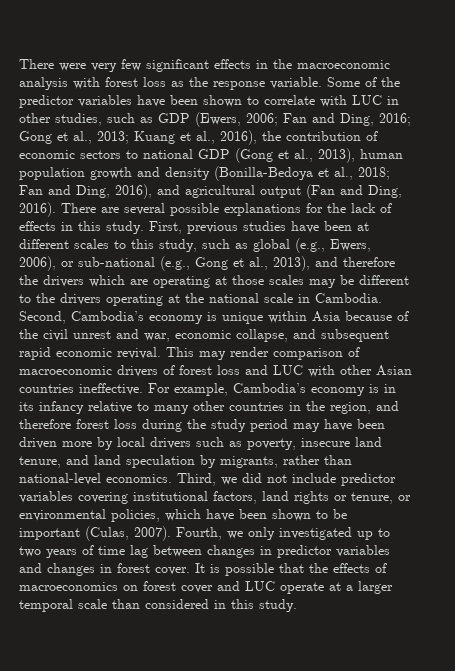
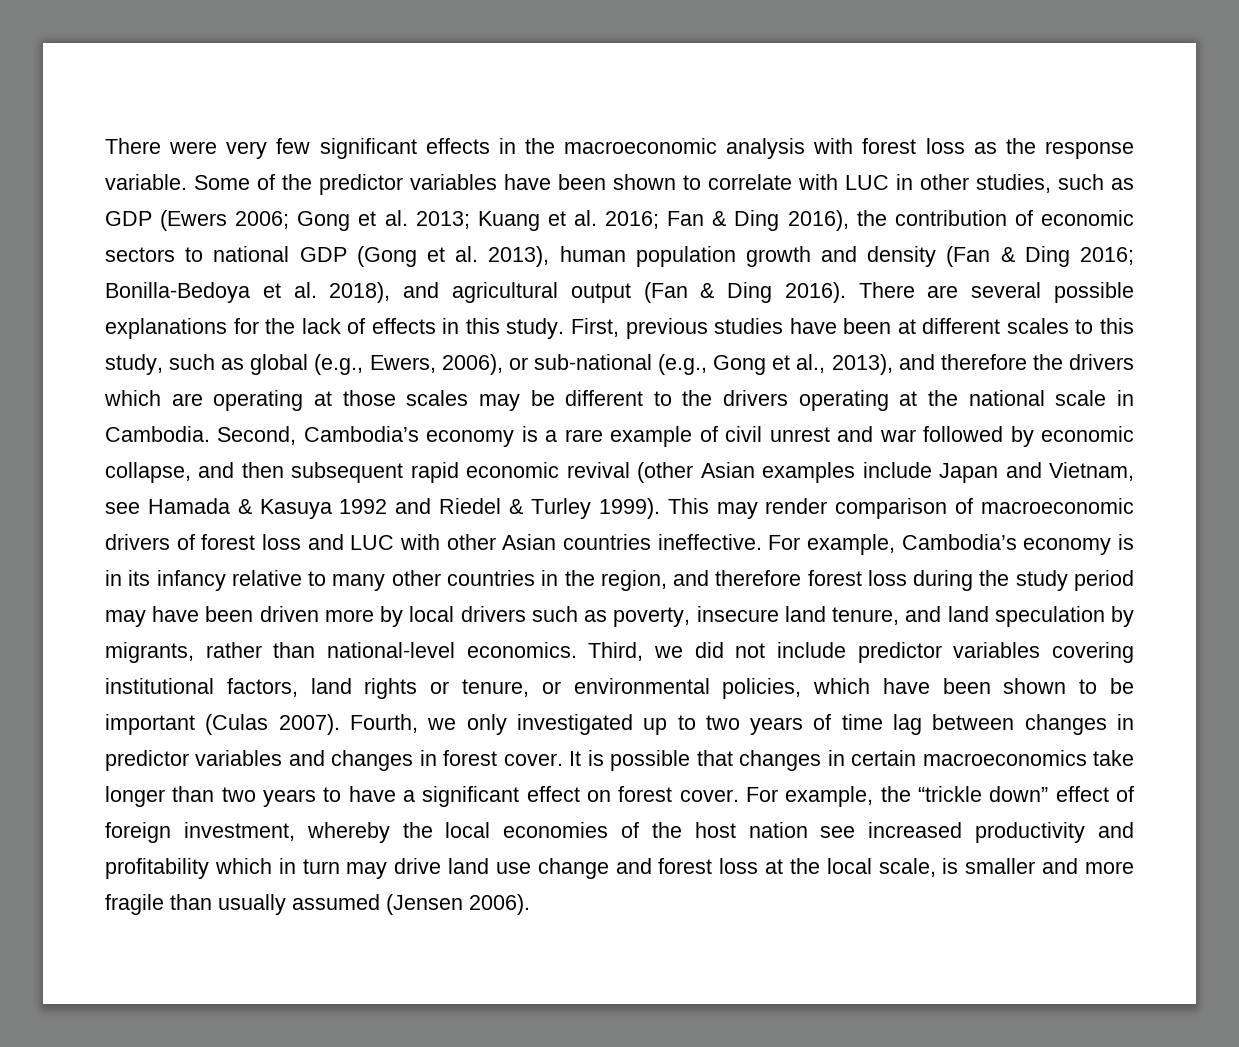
[195,112,411,127] [19,131,92,144] (Ewers, 2006; Fan and Ding, 2016; Gong et al., -> [160,210,408,231] (Ewers 2006; Gong et al.
[196,131,215,144] al., -> [573,210,780,231] al. 2016; Fan & Ding
[294,149,313,162] al., -> [455,246,479,262] al.
[214,166,390,181] [19,184,152,199] (Bonilla-Bedoya et al., 2018; Fan and Ding, 2016), -> [946,246,1134,267] [105,282,391,303] (Fan & Ding 2016; Bonilla-Bedoya et al. 2018),
[340,185,402,198] and Ding, -> [700,282,773,303] & Ding
[222,311,409,324] [19,329,170,342] unique within Asia because of the civil unrest and war, -> [545,426,1034,447] a rare example of civil unrest and war followed by
(316, 334) none -> [241,462,284,478] then
[117,347,161,359] revival. -> [566,462,1134,483] [105,498,660,519] revival (other Asian examples include Japan and Vietnam, see Hamada & Kasuya 1992 and Riedel & Turley 1999).
[85,526,129,541] (Culas, -> [205,714,269,735] (Culas
[309,563,387,573] [19,581,393,594] [19,599,297,612] the effects of macroeconomics on forest cover and LUC operate at a larger temporal scale than considered in this study. -> [739,750,1134,771] [105,786,1135,807] [105,822,1134,843] [105,858,1135,879] [105,894,530,915] changes in certain macroeconomics take longer than two years to have a significant effect on forest cover. For example, the “trickle down” effect of foreign investment, whereby the local economies of the host nation see increased productivity and profitability which in turn may drive land use change and forest loss at the local scale, is smaller and more fragile than usually assumed (Jensen 2006).

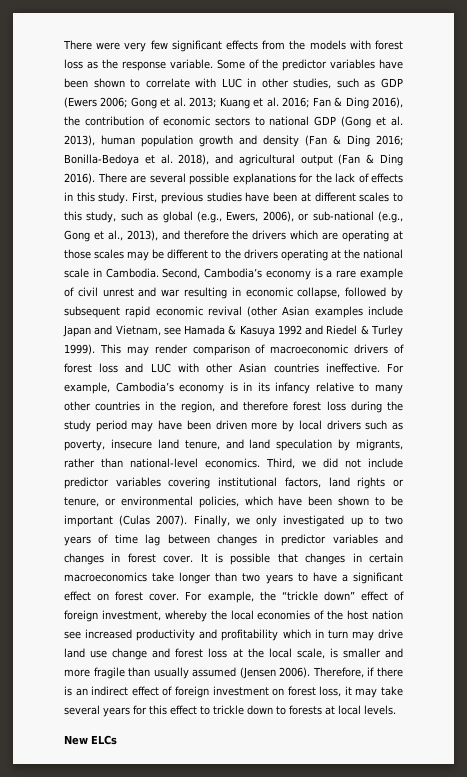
[498,138,806,159] in the macroeconomic analysis -> [262,40,346,50] from the models
[923,426,1134,447] [105,462,284,483] followed by economic collapse, and then -> [184,287,404,299] resulting in economic collapse, followed by
[349,714,418,733] Fourth, -> [193,515,230,527] Finally,
(530, 904) none -> [312,667,403,678] [64,686,403,698] [64,705,396,717] [64,735,117,745] Therefore, if there is an indirect effect of foreign investment on forest loss, it may take several years for this effect to trickle down to forests at local levels. // New ELCs

